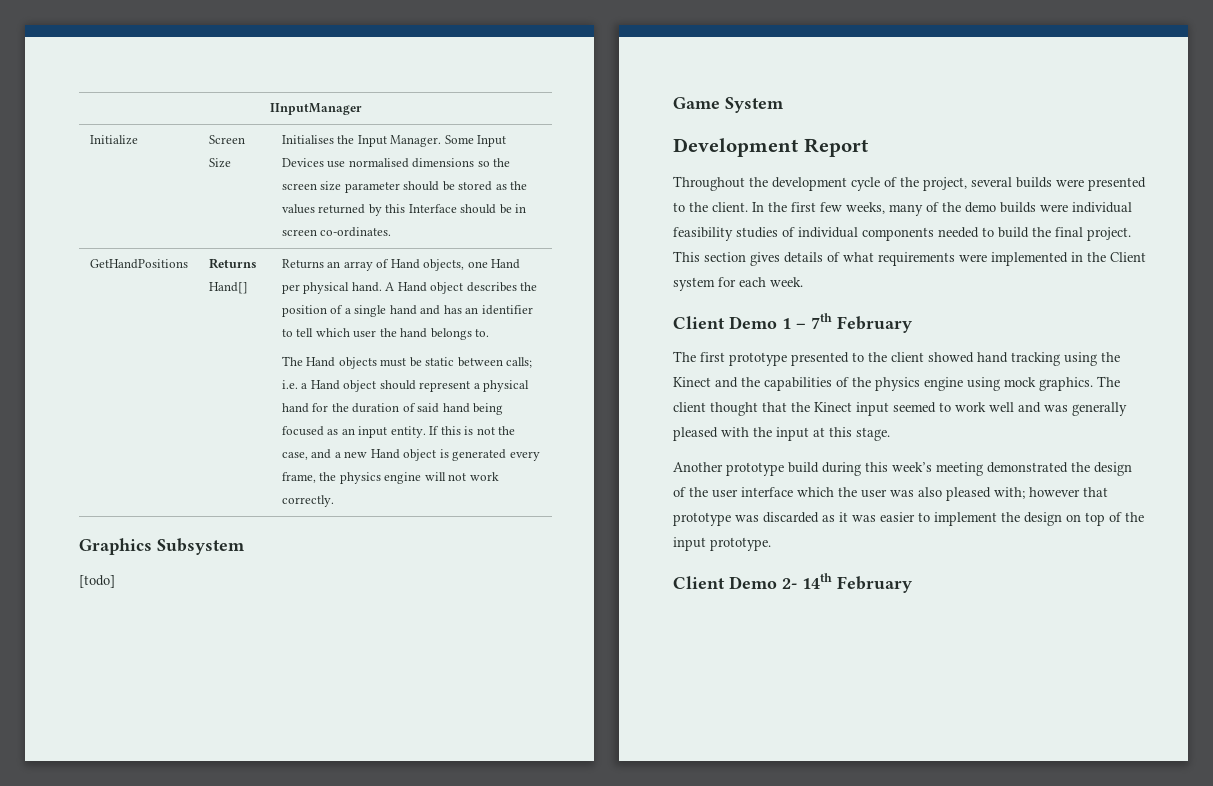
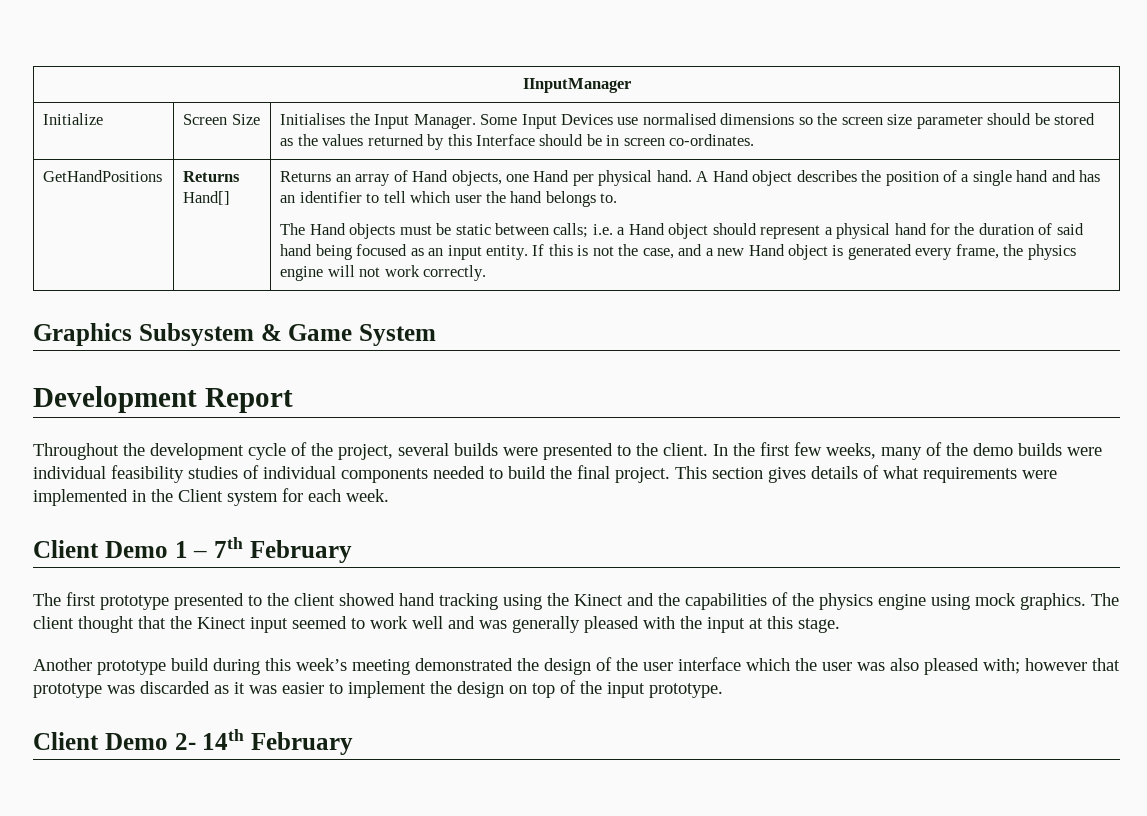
[79,575,115,588] // [todo] // -> [260,324,282,341] &

